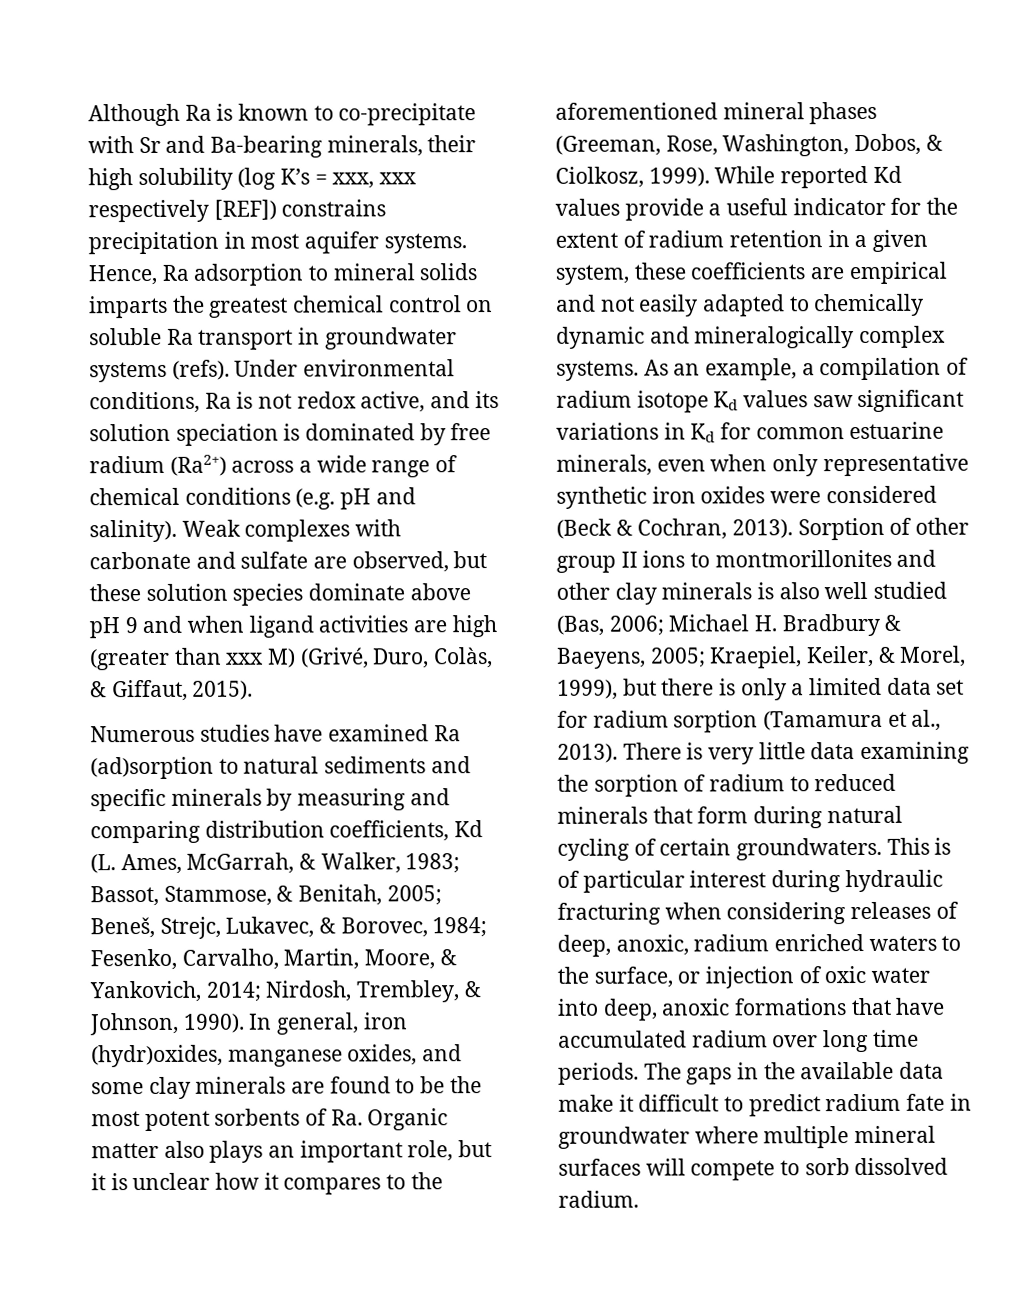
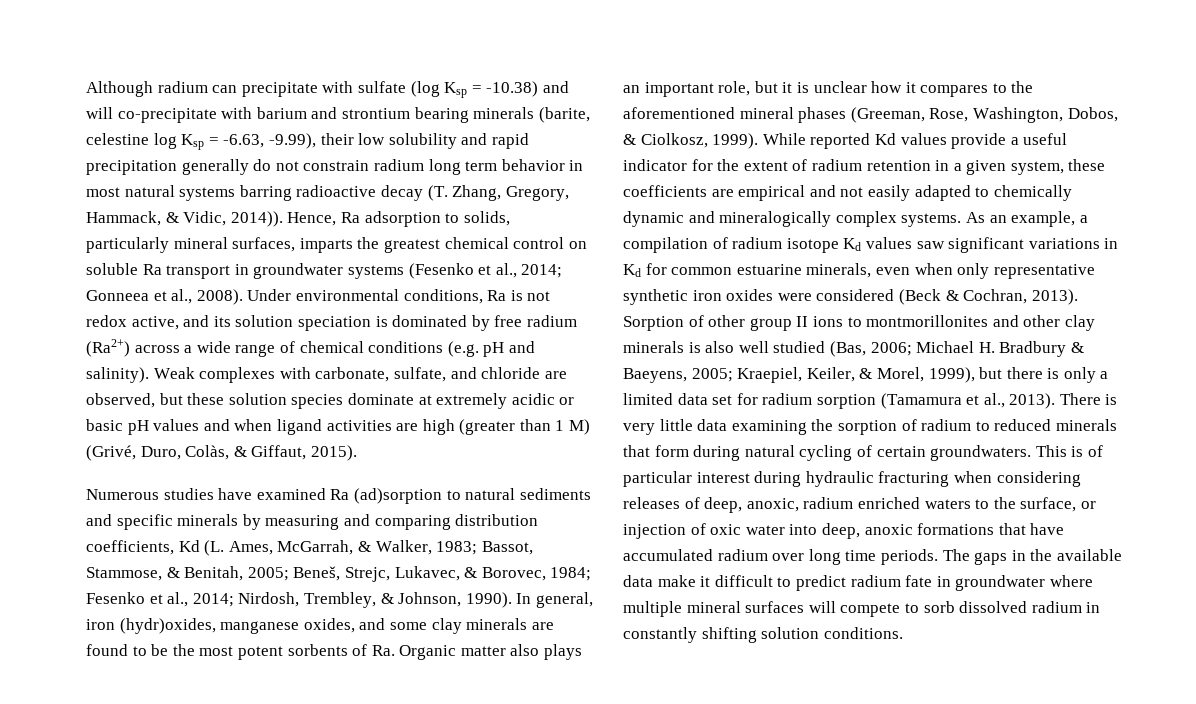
[184,103,477,126] [88,135,477,158] [88,167,418,191] [88,199,387,223] [88,231,467,255] [88,263,478,286] Ra is known to co-precipitate with Sr and Ba-bearing minerals, their high solubility (log K’s = xxx, xxx respectively [REF]) constrains precipitation in most aquifer systems. Hence, Ra adsorption to mineral solids -> [157,81,569,98] [86,107,590,123] [86,133,529,150] [86,159,584,175] [86,185,569,201] [86,211,510,227] [86,237,296,253] radium can precipitate with sulfate (log Ksp = -10.38) and will co-precipitate with barium and strontium bearing minerals (barite, celestine log Ksp = -6.63, -9.99), their low solubility and rapid precipitation generally do not constrain radium long term behavior in most natural systems barring radioactive decay (T. Zhang, Gregory, Hammack, & Vidic, 2014)). Hence, Ra adsorption to solids, particularly mineral surfaces,
[171,359,230,380] (refs). -> [408,263,563,279] [86,289,243,305] (Fesenko et al., 2014; Gonneea et al., 2008).
[89,551,309,570] carbonate and sulfate -> [315,367,541,382] carbonate, sulfate, and chloride
[409,583,471,601] [89,617,138,639] above pH 9 -> [418,393,575,409] [86,419,200,435] at extremely acidic or basic pH values
[225,652,265,665] xxx -> [555,420,565,431] 1
[90,948,457,971] [89,980,201,1003] Fesenko, Carvalho, Martin, Moore, & Yankovich, -> [86,592,189,607] Fesenko et al.,
[558,1190,639,1208] radium. -> [1031,601,1101,613] [623,627,903,643] radium in constantly shifting solution conditions.

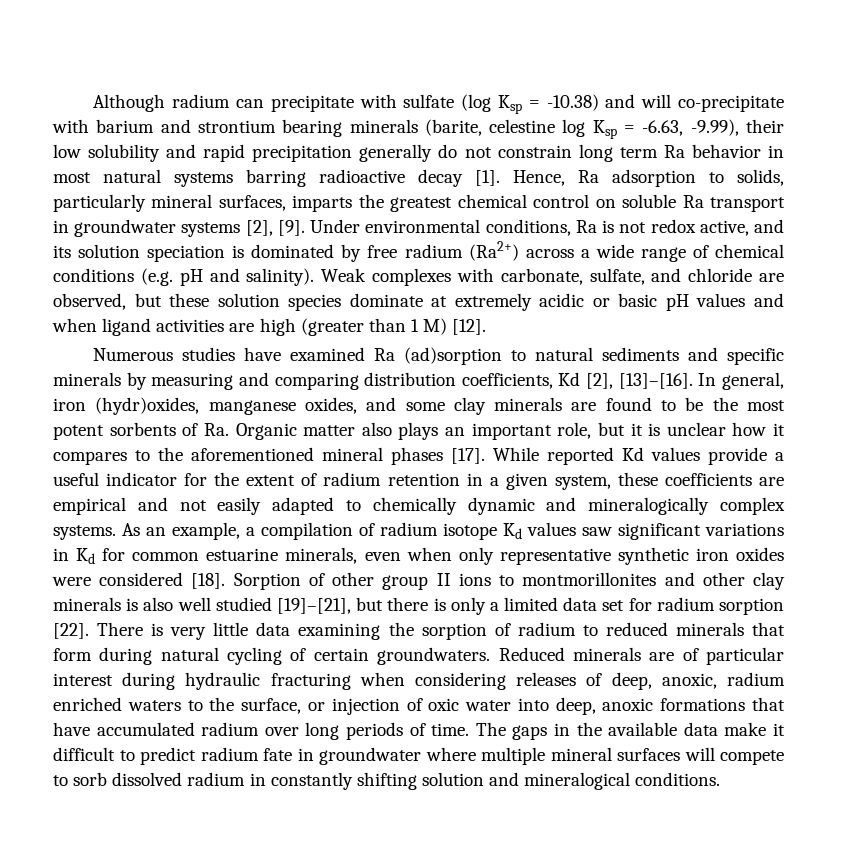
[373,159,424,171] radium -> (572, 151) none
(498, 166) none -> [663,145,685,158] Ra
[427,185,569,201] [86,211,283,227] (T. Zhang, Gregory, Hammack, & Vidic, 2014)). -> [475,170,500,186] [1].
[408,263,563,279] [86,289,243,305] (Fesenko et al., 2014; Gonneea et al., 2008). -> [245,220,305,236] [2], [9].
[86,445,357,461] (Grivé, Duro, Colàs, & Giffaut, 2015). -> [452,319,487,335] [12].
[204,540,533,556] [86,566,592,582] [86,592,512,608] (L. Ames, McGarrah, & Walker, 1983; Bassot, Stammose, & Benitah, 2005; Beneš, Strejc, Lukavec, & Borovec, 1984; Fesenko et al., 2014; Nirdosh, Trembley, & Johnson, 1990). -> [586,373,693,389] [2], [13]–[16].
[850,107,1118,123] [623,133,759,149] (Greeman, Rose, Washington, Dobos, & Ciolkosz, 1999). -> [451,448,485,464] [17].
[898,289,1078,305] (Beck & Cochran, 2013). -> [191,573,226,589] [18].
[829,341,1084,357] [623,367,975,383] (Bas, 2006; Michael H. Bradbury & Baeyens, 2005; Kraepiel, Keiler, & Morel, 1999), -> [276,598,351,614] [19]–[21],
[880,393,1056,409] (Tamamura et al., 2013). -> [53,623,89,639] [22].
[1035,445,1084,457] This is -> [498,647,675,661] Reduced minerals are
[845,549,938,565] time periods. -> [346,722,470,740] periods of time.
(820, 633) none -> [489,772,631,790] and mineralogical

